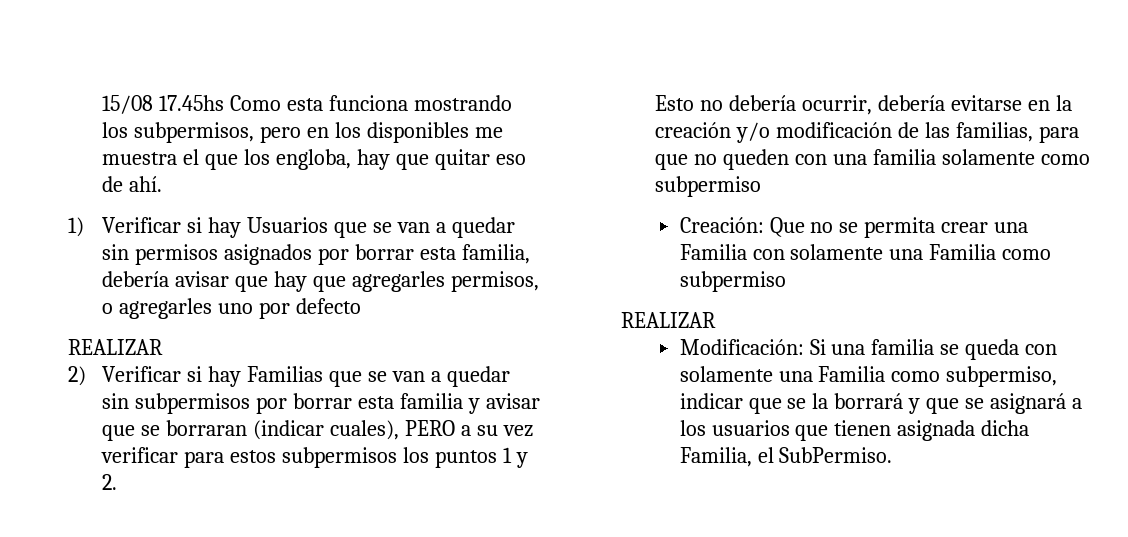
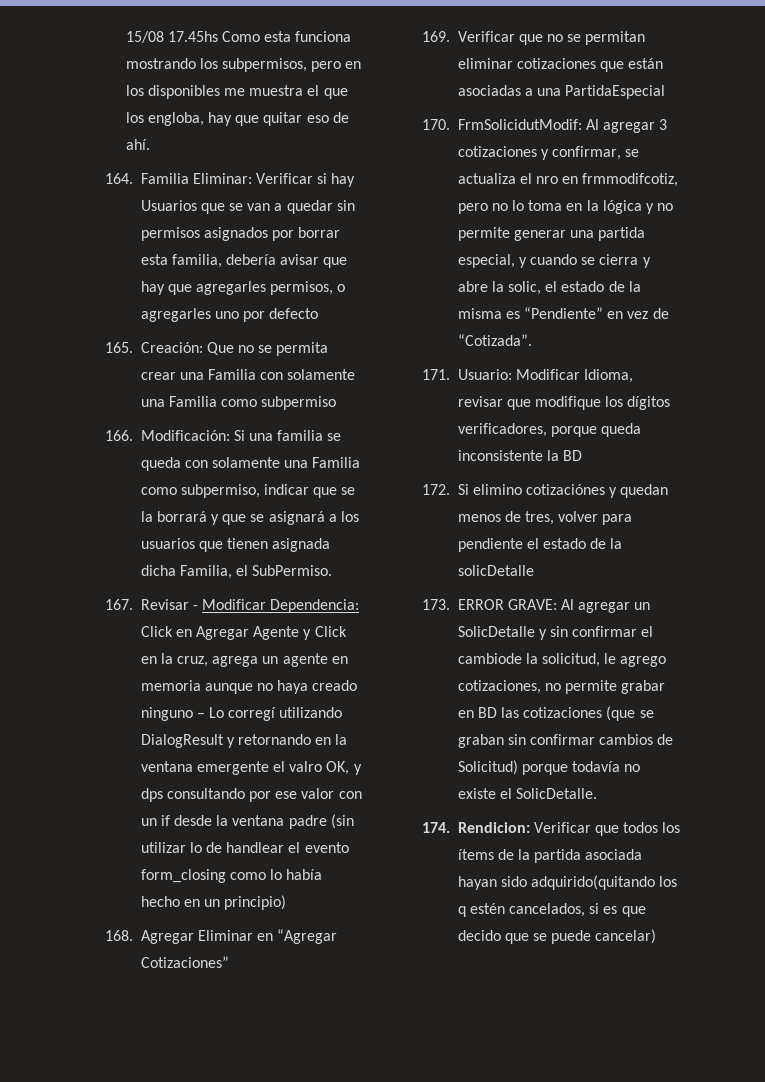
[67,217,84,237] 1) -> [104,173,252,184] 164. Familia Eliminar:
[67,339,163,355] [67,366,510,387] [102,393,540,414] [102,420,533,441] [101,447,528,468] [102,474,118,490] [655,95,1072,115] [655,122,1080,143] [655,149,1090,170] [655,176,762,197] REALIZAR // 2) Verificar si hay Familias que se van a quedar sin subpermisos por borrar esta familia y avisar que se borraran (indicar cuales), PERO a su vez verificar para estos subpermisos los puntos 1 y 2. // Esto no debería ocurrir, debería evitarse en la creación y/o modificación de las familias, para que no queden con una familia solamente como subpermiso // -> [104,342,133,353] 165.
[620,312,716,328] REALIZAR // -> [104,430,133,441] 166.
(893, 455) none -> [104,599,360,613] [140,626,347,640] [140,653,348,667] [140,680,358,694] [140,707,343,721] [140,734,348,748] [140,761,362,775] [140,788,362,802] [140,814,354,829] [140,842,349,853] [140,869,323,883] [140,895,287,910] [104,929,338,944] [140,956,229,968] [421,31,646,45] [457,58,664,72] [457,85,666,99] [421,119,668,133] [457,146,640,160] [457,173,679,187] [457,200,674,214] [457,227,646,241] [457,254,651,268] [457,281,641,295] [457,307,669,319] [457,334,532,346] [421,369,633,383] [457,396,671,410] [457,423,641,437] [457,450,582,461] [421,484,669,498] [457,511,633,525] [457,538,623,552] [457,565,534,576] [421,599,651,613] [457,626,654,640] [457,653,667,667] [457,680,666,694] [457,706,654,721] [457,734,674,748] [457,760,641,775] [457,788,597,799] [421,822,681,836] [457,849,643,863] [457,875,678,890] [457,903,646,917] [457,929,657,944] // 167. Revisar - Modificar Dependencia: Click en Agregar Agente y Click en la cruz, agrega un agente en memoria aunque no haya creado ninguno – Lo corregí utilizando DialogResult y retornando en la ventana emergente el valro OK, y dps consultando por ese valor con un if desde la ventana padre (sin utilizar lo de handlear el evento form_closing como lo había hecho en un principio) // 168. Agregar Eliminar en “Agregar Cotizaciones” // 169. Verificar que no se permitan eliminar cotizaciones que están asociadas a una PartidaEspecial // 170. FrmSolicidutModif: Al agregar 3 cotizaciones y confirmar, se actualiza el nro en frmmodifcotiz, pero no lo toma en la lógica y no permite generar una partida especial, y cuando se cierra y abre la solic, el estado de la misma es “Pendiente” en vez de “Cotizada”. // 171. Usuario: Modificar Idioma, revisar que modifique los dígitos verificadores, porque queda inconsistente la BD // 172. Si elimino cotizaciónes y quedan menos de tres, volver para pendiente el estado de la solicDetalle // 173. ERROR GRAVE: Al agregar un SolicDetalle y sin confirmar el cambiode la solicitud, le agrego cotizaciones, no permite grabar en BD las cotizaciones (que se graban sin confirmar cambios de Solicitud) porque todavía no existe el SolicDetalle. // 174. Rendicion: Verificar que todos los ítems de la partida asociada hayan sido adquirido(quitando los q estén cancelados, si es que decido que se puede cancelar)

